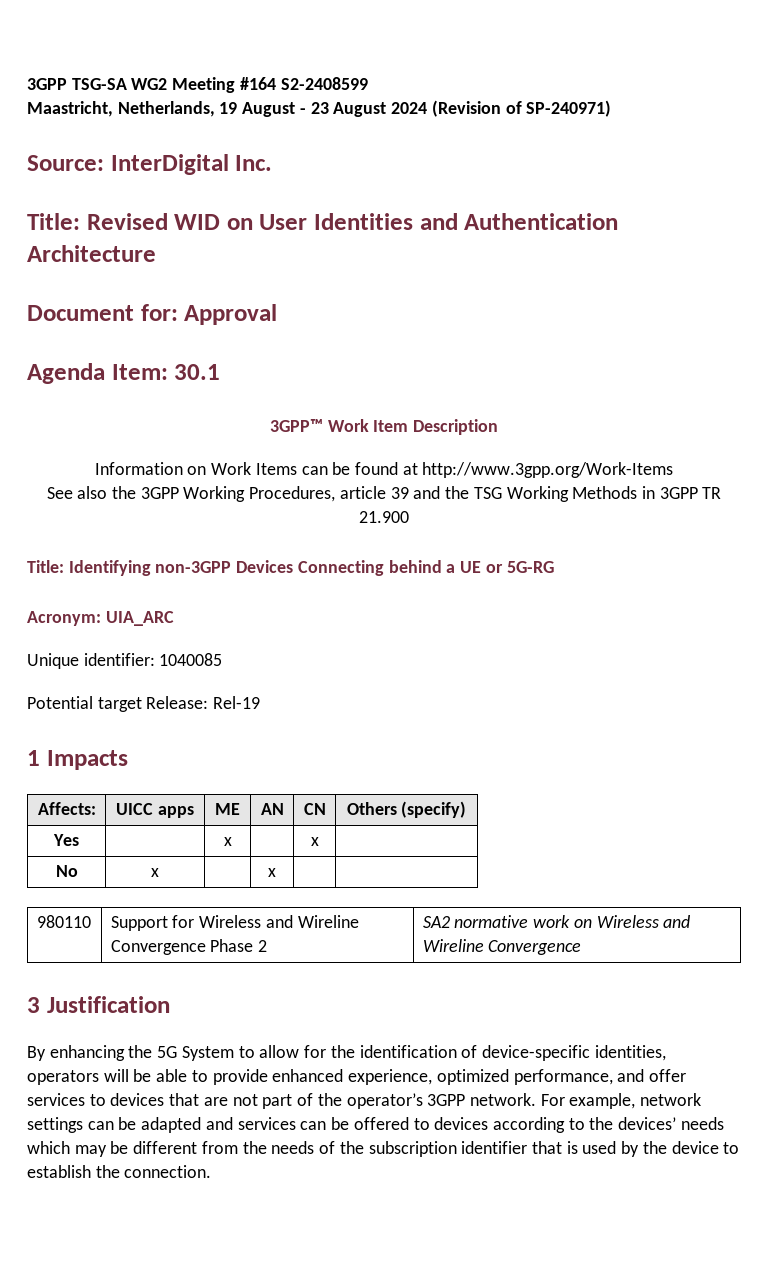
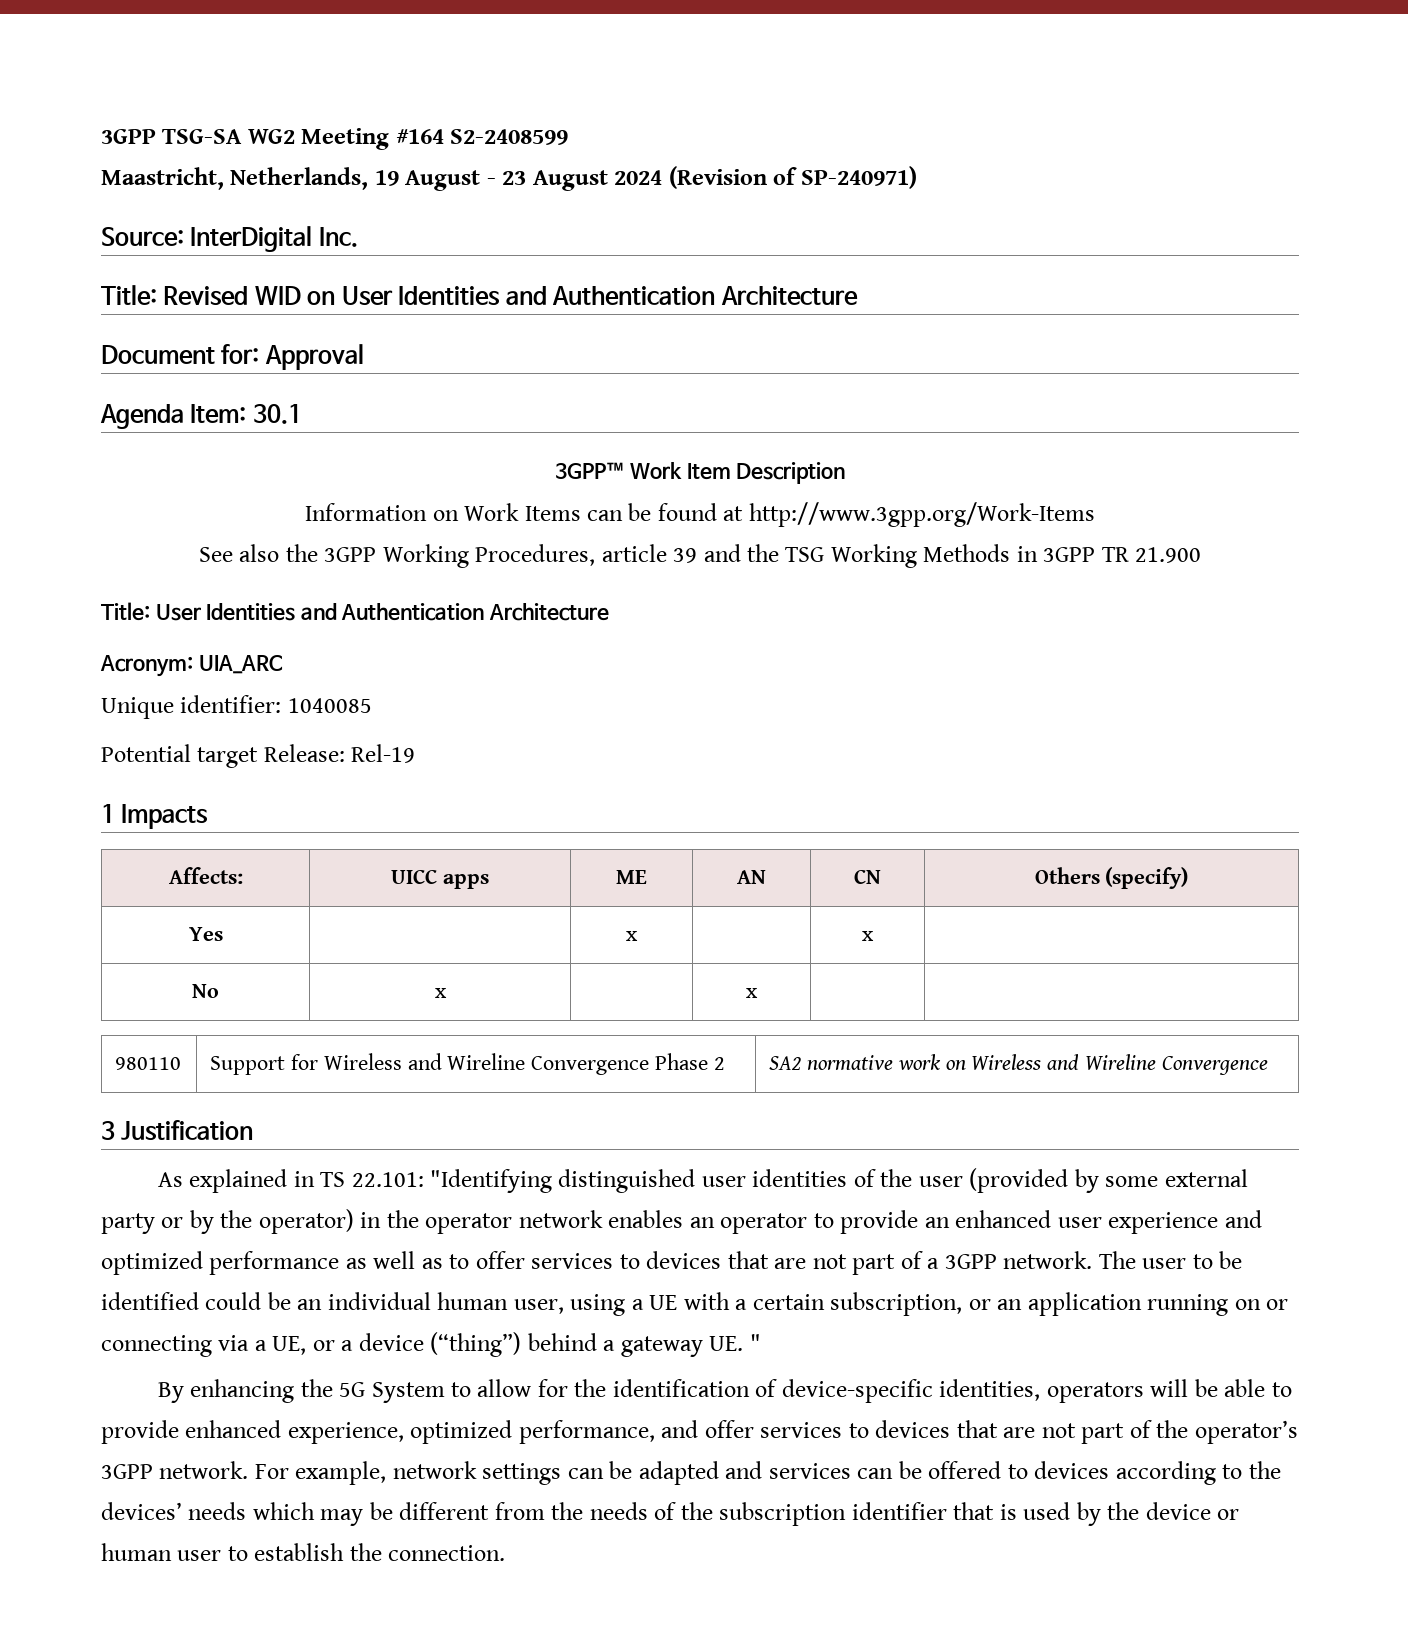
[68,560,554,576] Identifying non-3GPP Devices Connecting behind a UE or 5G-RG -> [155,603,609,621] User Identities and Authentication Architecture
(170, 1004) none -> [157,1168,1248,1193] [101,1209,1262,1234] [101,1251,1243,1275] [101,1292,1289,1316] [101,1332,761,1357] // As explained in TS 22.101: "Identifying distinguished user identities of the user (provided by some external party or by the operator) in the operator network enables an operator to provide an enhanced user experience and optimized performance as well as to offer services to devices that are not part of a 3GPP network. The user to be identified could be an individual human user, using a UE with a certain subscription, or an application running on or connecting via a UE, or a device (“thing”) behind a gateway UE. "
(719, 1147) none -> [1217,1509,1240,1520] [101,1543,222,1561] or human user

